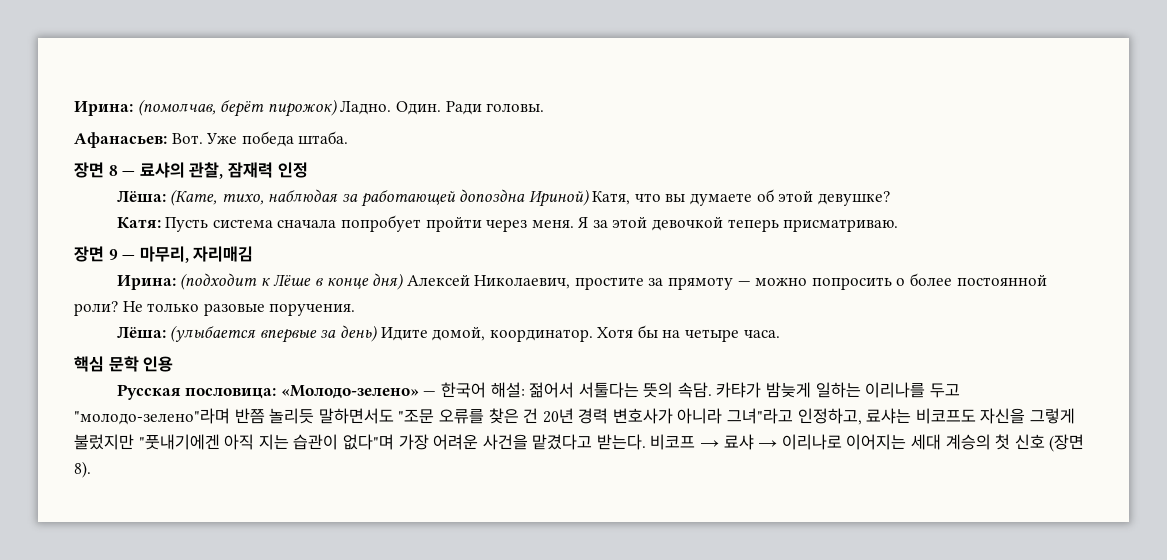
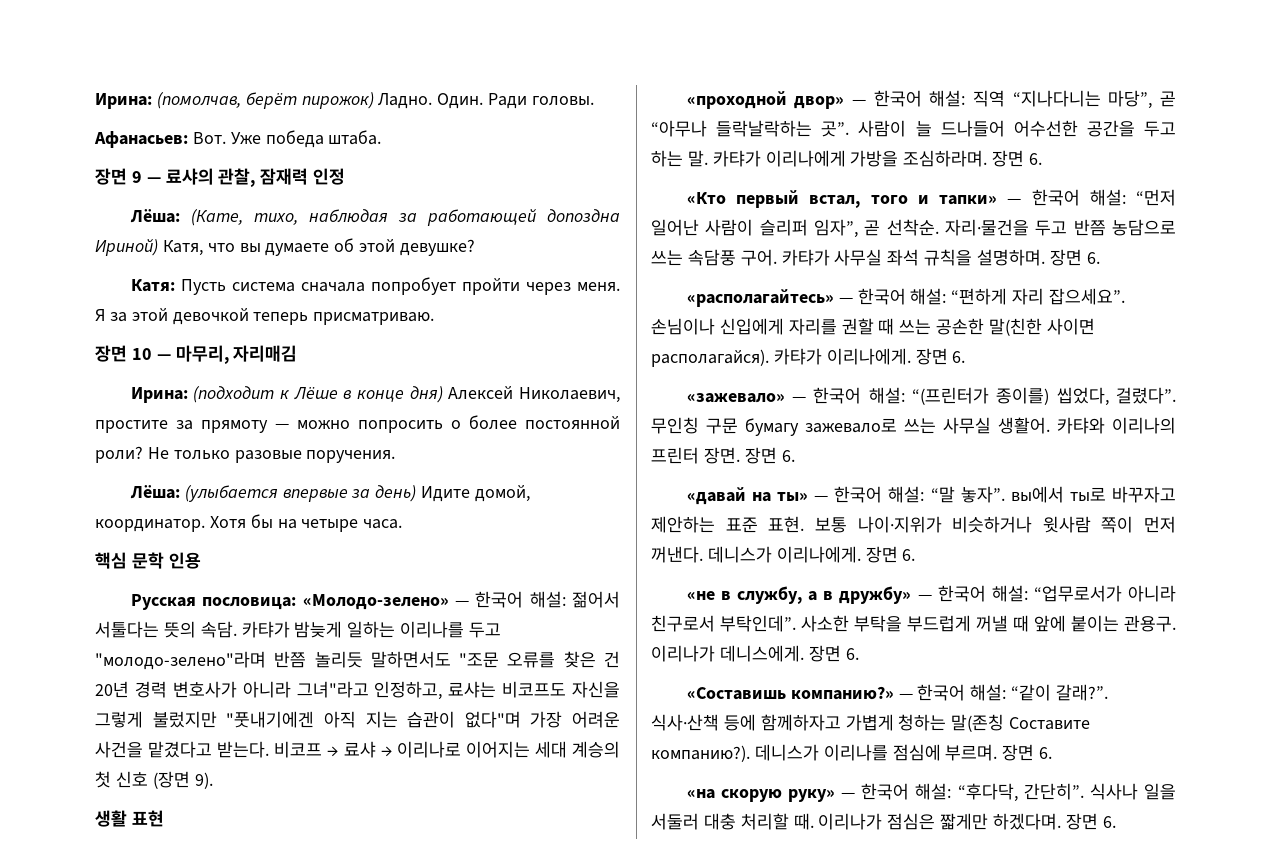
[108,165,118,176] 8 -> [131,171,142,183] 9
[108,249,118,260] 9 -> [131,348,152,360] 10
[74,461,91,478] 8). -> [194,772,213,789] [95,810,164,827] [686,90,1176,109] [651,120,1176,137] [651,150,1043,167] [686,189,1176,208] [651,219,1176,238] [651,249,1100,266] [686,288,1125,307] [651,318,1095,336] [651,348,966,367] [686,387,1176,406] [651,417,1176,436] [651,447,795,464] [686,486,1176,505] [651,516,1176,533] [651,546,916,563] [686,585,1176,604] [651,615,1176,632] [651,645,859,662] [686,684,1108,701] [651,714,1091,732] [651,744,1053,762] [686,783,1176,802] [651,813,1116,830] 9). // 생활 표현 // «проходной двор» — 한국어 해설: 직역 “지나다니는 마당”, 곧 “아무나 들락날락하는 곳”. 사람이 늘 드나들어 어수선한 공간을 두고 하는 말. 카탸가 이리나에게 가방을 조심하라며. 장면 6. // «Кто первый встал, того и тапки» — 한국어 해설: “먼저 일어난 사람이 슬리퍼 임자”, 곧 선착순. 자리·물건을 두고 반쯤 농담으로 쓰는 속담풍 구어. 카탸가 사무실 좌석 규칙을 설명하며. 장면 6. // «располагайтесь» — 한국어 해설: “편하게 자리 잡으세요”. 손님이나 신입에게 자리를 권할 때 쓰는 공손한 말(친한 사이면 располагайся). 카탸가 이리나에게. 장면 6. // «зажевало» — 한국어 해설: “(프린터가 종이를) 씹었다, 걸렸다”. 무인칭 구문 бумагу зажевало로 쓰는 사무실 생활어. 카탸와 이리나의 프린터 장면. 장면 6. // «давай на ты» — 한국어 해설: “말 놓자”. вы에서 ты로 바꾸자고 제안하는 표준 표현. 보통 나이·지위가 비슷하거나 윗사람 쪽이 먼저 꺼낸다. 데니스가 이리나에게. 장면 6. // «не в службу, а в дружбу» — 한국어 해설: “업무로서가 아니라 친구로서 부탁인데”. 사소한 부탁을 부드럽게 꺼낼 때 앞에 붙이는 관용구. 이리나가 데니스에게. 장면 6. // «Составишь компанию?» — 한국어 해설: “같이 갈래?”. 식사·산책 등에 함께하자고 가볍게 청하는 말(존칭 Составите компанию?). 데니스가 이리나를 점심에 부르며. 장면 6. // «на скорую руку» — 한국어 해설: “후다닥, 간단히”. 식사나 일을 서둘러 대충 처리할 때. 이리나가 점심은 짧게만 하겠다며. 장면 6.

